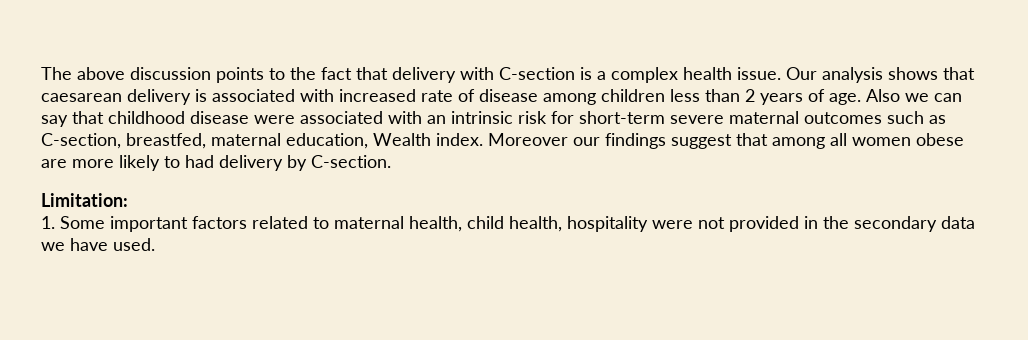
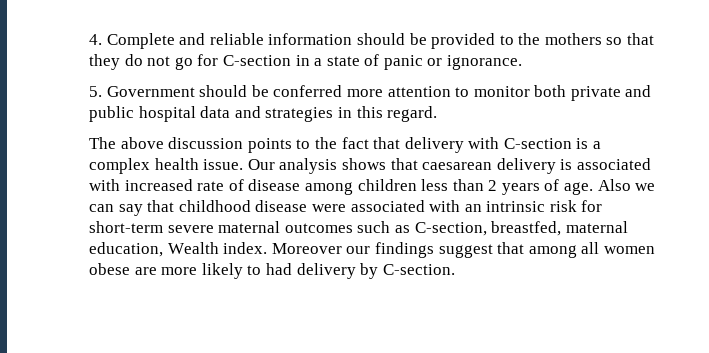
(41, 73) none -> [89,33,655,49] [89,54,523,70] [89,85,652,101] [89,106,438,122] 4. Complete and reliable information should be provided to the mothers so that they do not go for C-section in a state of panic or ignorance. // 5. Government should be conferred more attention to monitor both private and public hospital data and strategies in this regard. //
[41,193,128,207] [41,216,975,232] [41,238,155,251] // Limitation: // 1. Some important factors related to maternal health, child health, hospitality were not provided in the secondary data we have used. -> (455, 269) none

